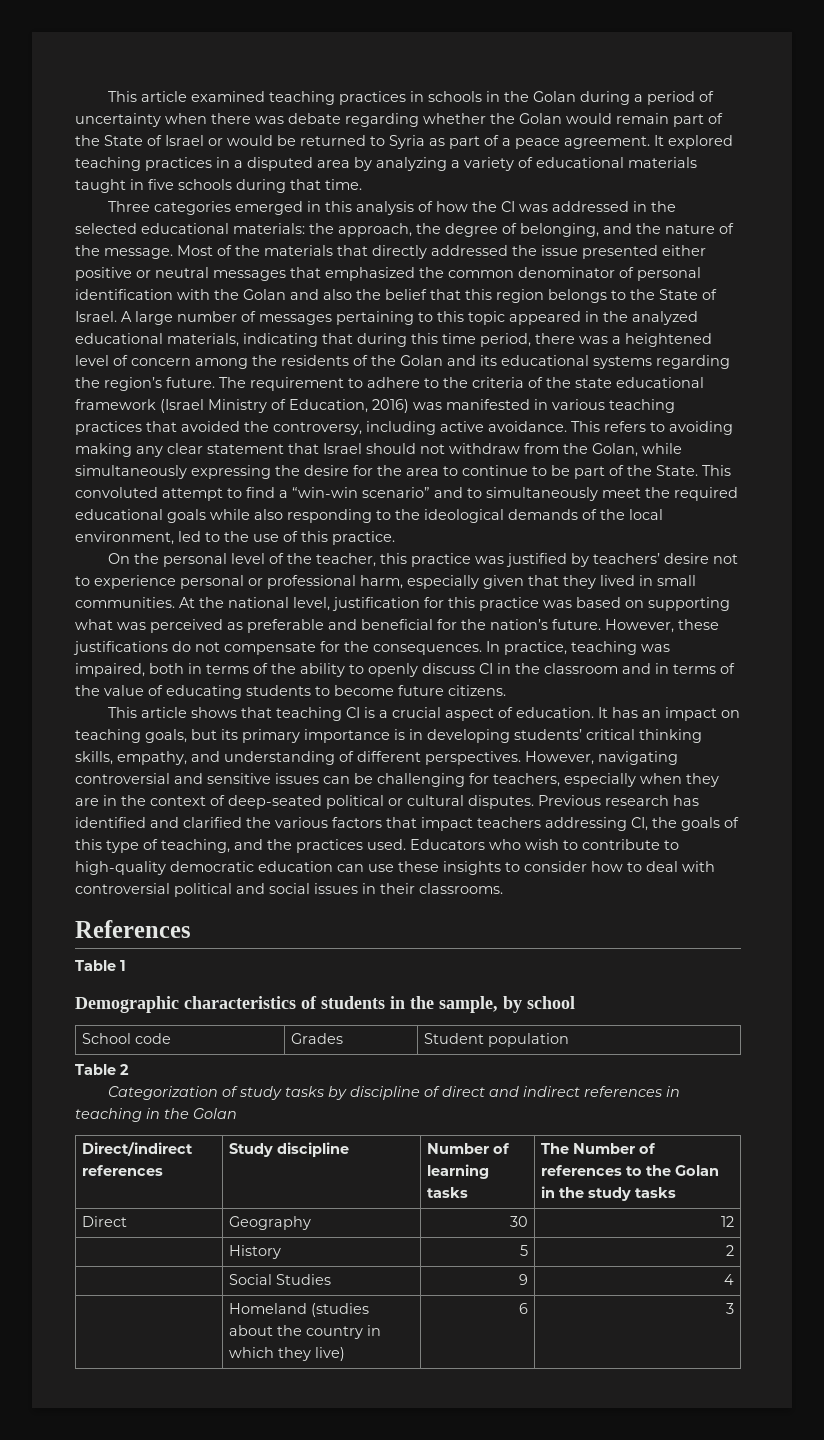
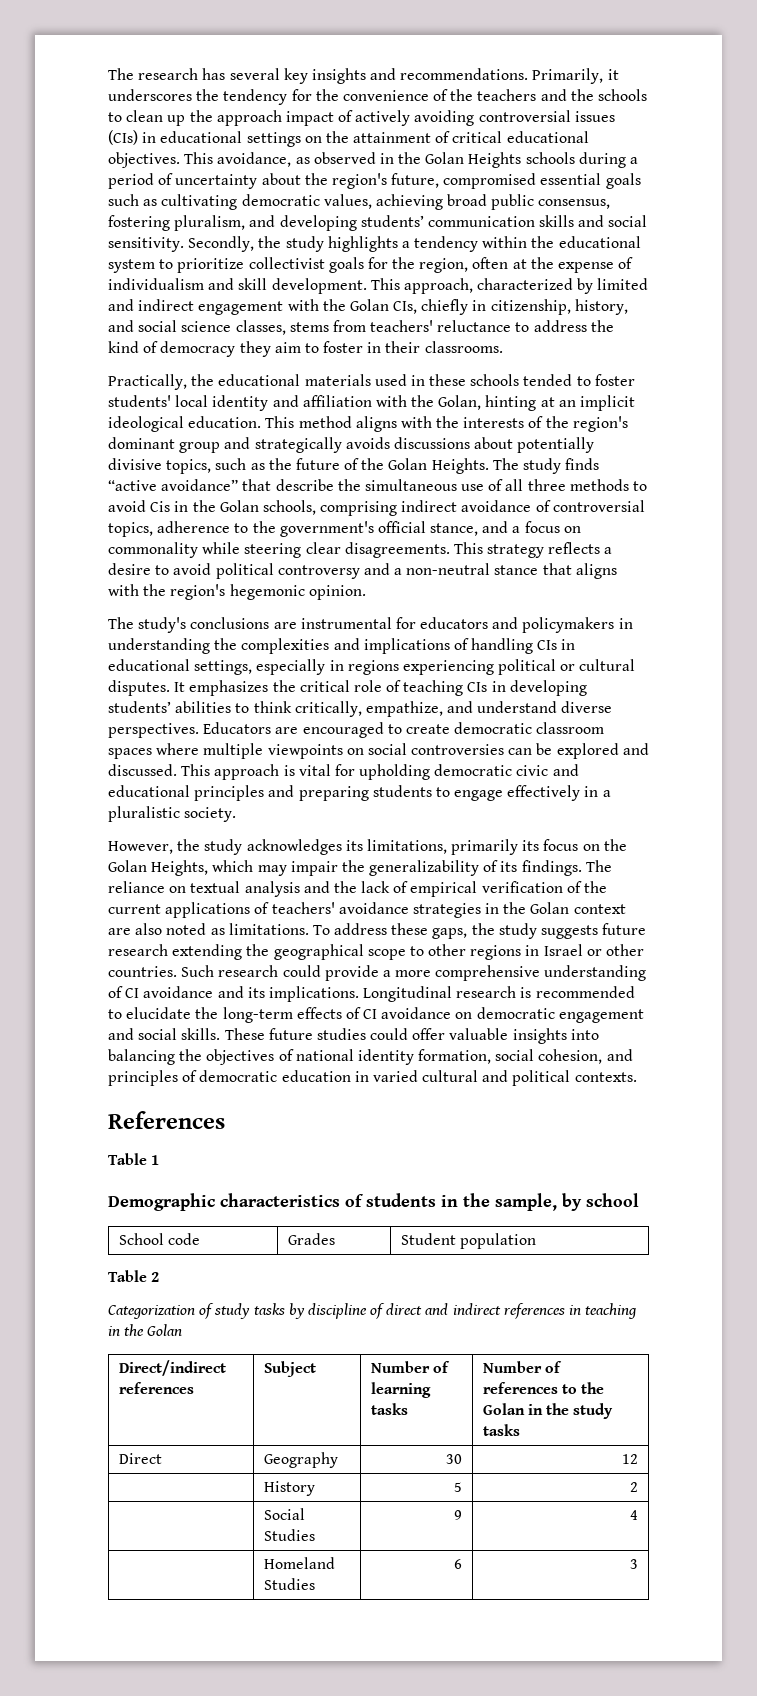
[107,91,576,105] This article examined teaching practices in schools in the Golan -> [108,68,619,84] [108,89,648,105] [108,110,615,126] [108,130,589,147] [108,152,575,168] The research has several key insights and recommendations. Primarily, it underscores the tendency for the convenience of the teachers and the schools to clean up the approach impact of actively avoiding controversial issues (CIs) in educational settings on the attainment of critical educational objectives. This avoidance, as observed in the Golan Heights schools
[165,113,723,127] [75,135,733,149] [75,157,697,171] [75,179,362,193] [107,201,676,215] [75,223,734,237] [75,245,706,259] [75,267,701,281] [75,289,717,303] [75,311,698,325] [75,333,712,347] [75,355,730,369] [75,377,704,391] [75,399,675,413] [75,421,733,435] [75,443,682,457] [75,465,731,479] [75,487,738,501] [75,509,663,523] [75,531,395,545] [107,553,738,567] [75,575,696,589] [75,597,730,611] [75,619,719,633] [73,641,670,655] [75,663,735,677] [75,685,506,699] [107,707,740,721] [75,729,702,743] [75,751,678,765] [75,773,719,787] [75,795,699,809] [75,817,739,831] [75,839,679,853] [75,861,715,875] [75,883,503,897] when there was debate regarding whether the Golan would remain part of the State of Israel or would be returned to Syria as part of a peace agreement. It explored teaching practices in a disputed area by analyzing a variety of educational materials taught in five schools during that time. // Three categories emerged in this analysis of how the CI was addressed in the selected educational materials: the approach, the degree of belonging, and the nature of the message. Most of the materials that directly addressed the issue presented either positive or neutral messages that emphasized the common denominator of personal identification with the Golan and also the belief that this region belongs to the State of Israel. A large number of messages pertaining to this topic appeared in the analyzed educational materials, indicating that during this time period, there was a heightened level of concern among the residents of the Golan and its educational systems regarding the region’s future. The requirement to adhere to the criteria of the state educational framework (Israel Ministry of Education, 2016) was manifested in various teaching practices that avoided the controversy, including active avoidance. This refers to avoiding making any clear statement that Israel should not withdraw from the Golan, while simultaneously expressing the desire for the area to continue to be part of the State. This convoluted attempt to find a “win-win scenario” and to simultaneously meet the required educational goals while also responding to the ideological demands of the local environment, led to the use of this practice. // On the personal level of the teacher, this practice was justified by teachers’ desire not to experience personal or professional harm, especially given that they lived in small communities. At the national level, justification for this practice was based on supporting what was perceived as preferable and beneficial for the nation’s future. However, these justifications do not compensate for the consequences. In practice, teaching was impaired, both in terms of the ability to openly discuss CI in the classroom and in terms of the value of educating students to become future citizens. // This article shows that teaching CI is a crucial aspect of education. It has an impact on teaching goals, but its primary importance is in developing students’ critical thinking skills, empathy, and understanding of different perspectives. However, navigating controversial and sensitive issues can be challenging for teachers, especially when they are in the context of deep-seated political or cultural disputes. Previous research has identified and clarified the various factors that impact teachers addressing CI, the goals of this type of teaching, and the practices used. Educators who wish to contribute to high-quality democratic education can use these insights to consider how to deal with controversial political and social issues in their classrooms. -> [261,173,641,189] [108,194,611,210] [108,215,648,231] [108,236,641,252] [108,257,634,273] [108,278,649,294] [108,299,628,315] [108,320,614,335] [108,341,503,357] [108,374,635,390] [108,395,636,411] [108,416,628,432] [108,437,595,453] [108,458,600,474] [108,479,648,491] [108,500,645,516] [108,521,581,537] [108,542,613,558] [108,563,617,579] [108,584,366,600] [108,617,633,633] [108,638,576,654] [108,659,636,675] [108,680,587,696] [108,701,613,717] [108,722,605,738] [108,743,649,759] [108,764,579,780] [108,785,611,801] [108,806,237,822] [108,839,627,855] [108,860,612,876] [108,881,608,897] [108,902,626,918] [108,923,647,939] [108,944,645,960] [108,965,647,981] [108,986,635,1002] [108,1007,644,1023] [108,1028,599,1044] [108,1049,633,1065] [108,1070,637,1086] about the region's future, compromised essential goals such as cultivating democratic values, achieving broad public consensus, fostering pluralism, and developing students’ communication skills and social sensitivity. Secondly, the study highlights a tendency within the educational system to prioritize collectivist goals for the region, often at the expense of individualism and skill development. This approach, characterized by limited and indirect engagement with the Golan CIs, chiefly in citizenship, history, and social science classes, stems from teachers' reluctance to address the kind of democracy they aim to foster in their classrooms. // Practically, the educational materials used in these schools tended to foster students' local identity and affiliation with the Golan, hinting at an implicit ideological education. This method aligns with the interests of the region's dominant group and strategically avoids discussions about potentially divisive topics, such as the future of the Golan Heights. The study finds “active avoidance” that describe the simultaneous use of all three methods to avoid Cis in the Golan schools, comprising indirect avoidance of controversial topics, adherence to the government's official stance, and a focus on commonality while steering clear disagreements. This strategy reflects a desire to avoid political controversy and a non-neutral stance that aligns with the region's hegemonic opinion. // The study's conclusions are instrumental for educators and policymakers in understanding the complexities and implications of handling CIs in educational settings, especially in regions experiencing political or cultural disputes. It emphasizes the critical role of teaching CIs in developing students’ abilities to think critically, empathize, and understand diverse perspectives. Educators are encouraged to create democratic classroom spaces where multiple viewpoints on social controversies can be explored and discussed. This approach is vital for upholding democratic civic and educational principles and preparing students to engage effectively in a pluralistic society. // However, the study acknowledges its limitations, primarily its focus on the Golan Heights, which may impair the generalizability of its findings. The reliance on textual analysis and the lack of empirical verification of the current applications of teachers' avoidance strategies in the Golan context are also noted as limitations. To address these gaps, the study suggests future research extending the geographical scope to other regions in Israel or other countries. Such research could provide a more comprehensive understanding of CI avoidance and its implications. Longitudinal research is recommended to elucidate the long-term effects of CI avoidance on democratic engagement and social skills. These future studies could offer valuable insights into balancing the objectives of national identity formation, social cohesion, and principles of democratic education in varied cultural and political contexts.
[228,1142,349,1157] Study discipline -> [263,1361,316,1377] Subject
[540,1143,569,1154] The -> (408, 1409) none
[310,1303,369,1317] [228,1325,381,1339] [228,1347,345,1361] (studies about the country in which they live) -> [263,1578,315,1590] Studies

